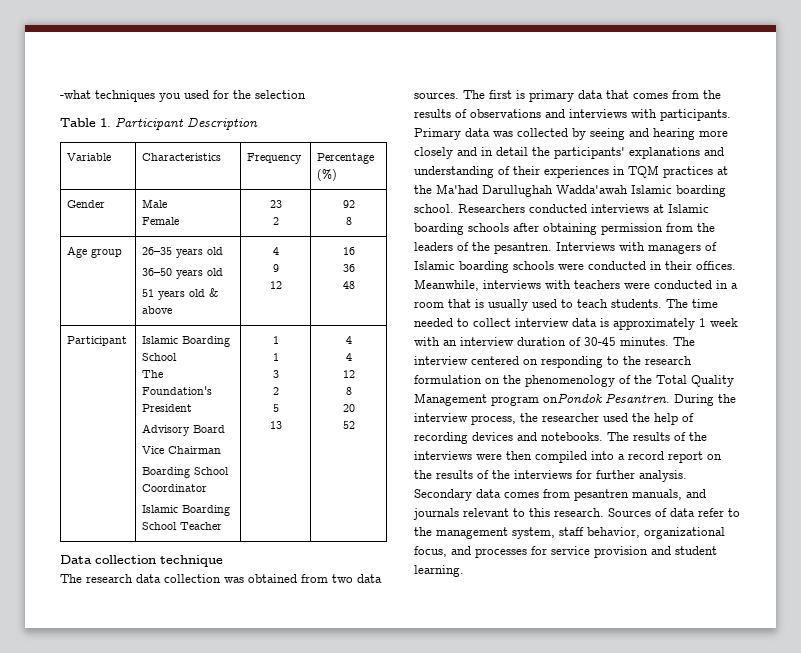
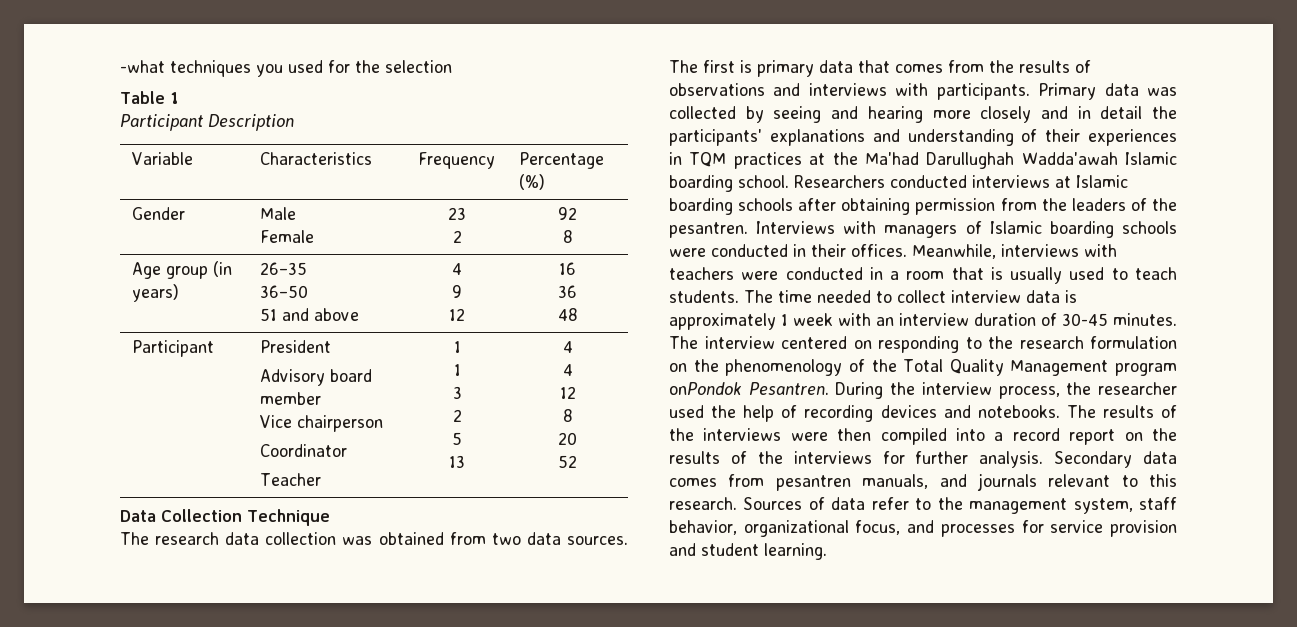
[100,118,111,127] 1. -> [169,92,179,104] 1 //
(123, 253) none -> [212,261,232,277] [131,284,179,302] (in years)
[176,247,224,258] years old -> (307, 268) none
[176,268,224,279] years old -> (308, 291) none
[158,288,219,300] years old & -> [281,308,309,321] and
[142,336,231,347] [142,353,178,361] [142,370,164,378] [142,386,213,395] Islamic Boarding School // The Foundation's -> (214, 348) none
[193,425,226,433] Board -> [329,369,372,382] [259,392,321,405] board member
[168,446,222,454] [142,467,230,478] [142,484,208,492] [142,505,231,516] [142,522,178,530] Chairman // Boarding School Coordinator // Islamic Boarding School -> [296,415,383,432] [259,444,347,457] chairperson // Coordinator //
[95,555,223,567] collection technique -> [161,509,330,526] Collection Technique

